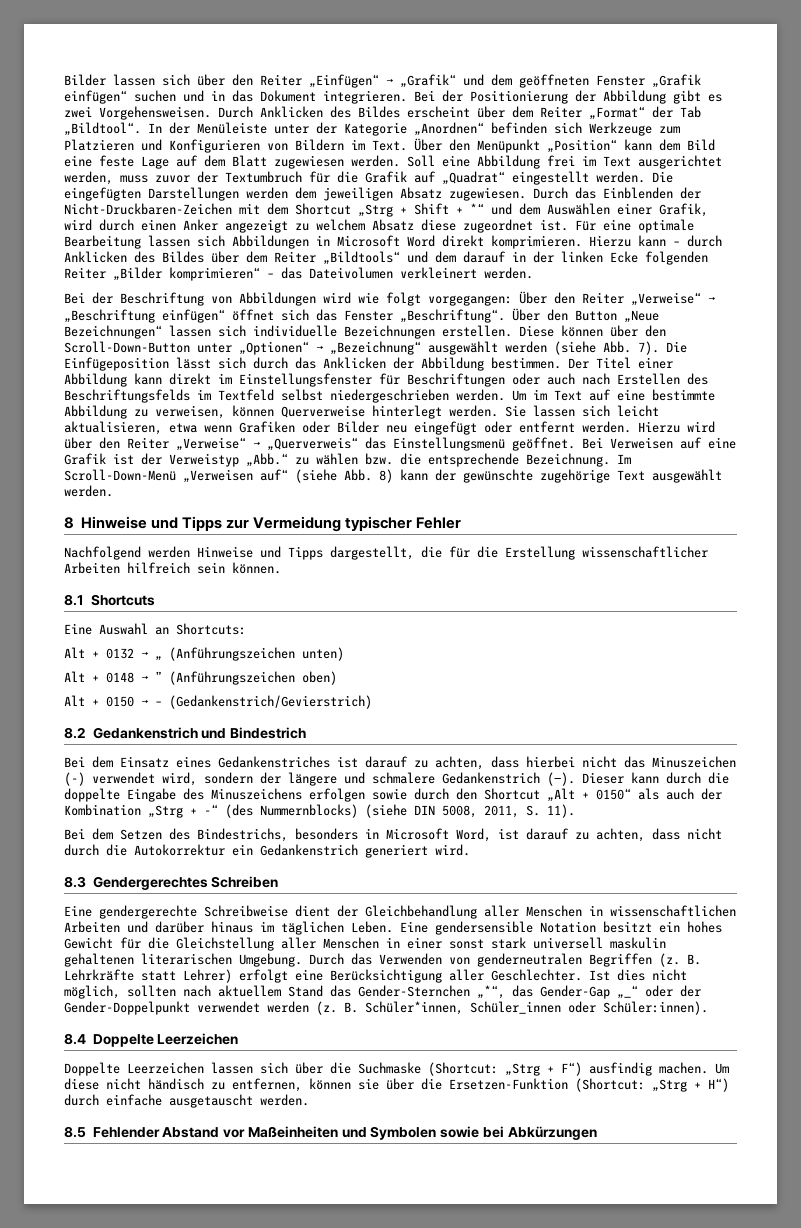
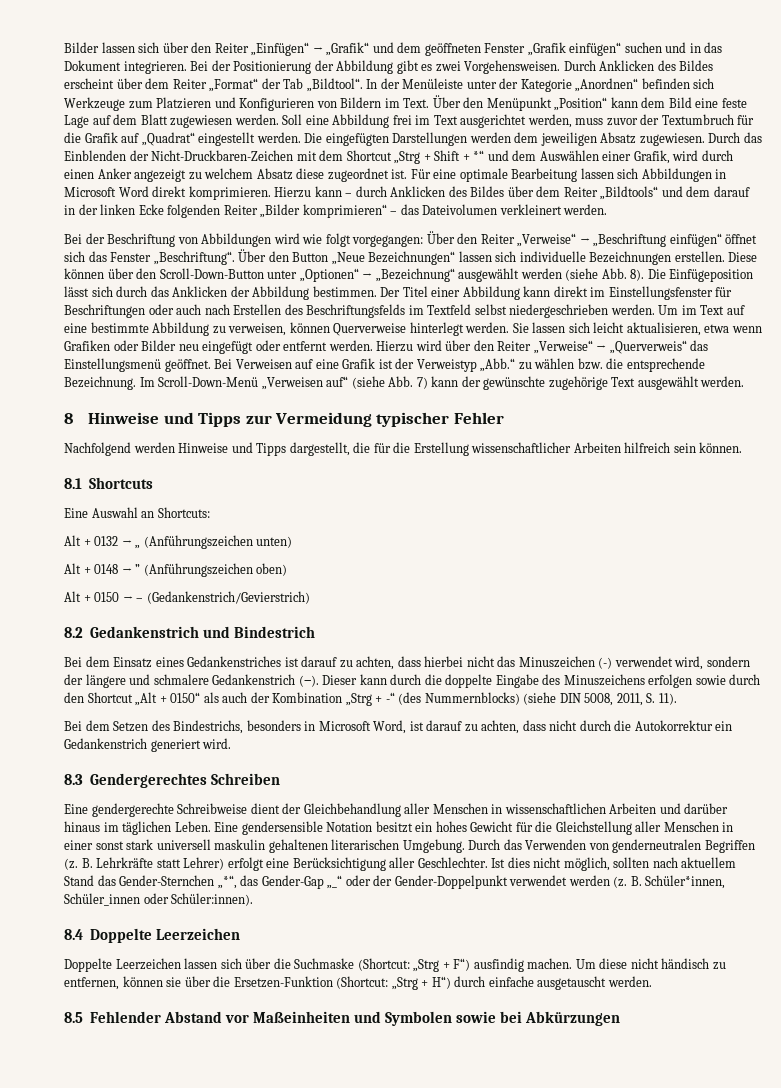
[638,341,659,355] 7). -> [630,269,645,281] 8).
[379,469,393,483] 8) -> [416,377,428,389] 7)

